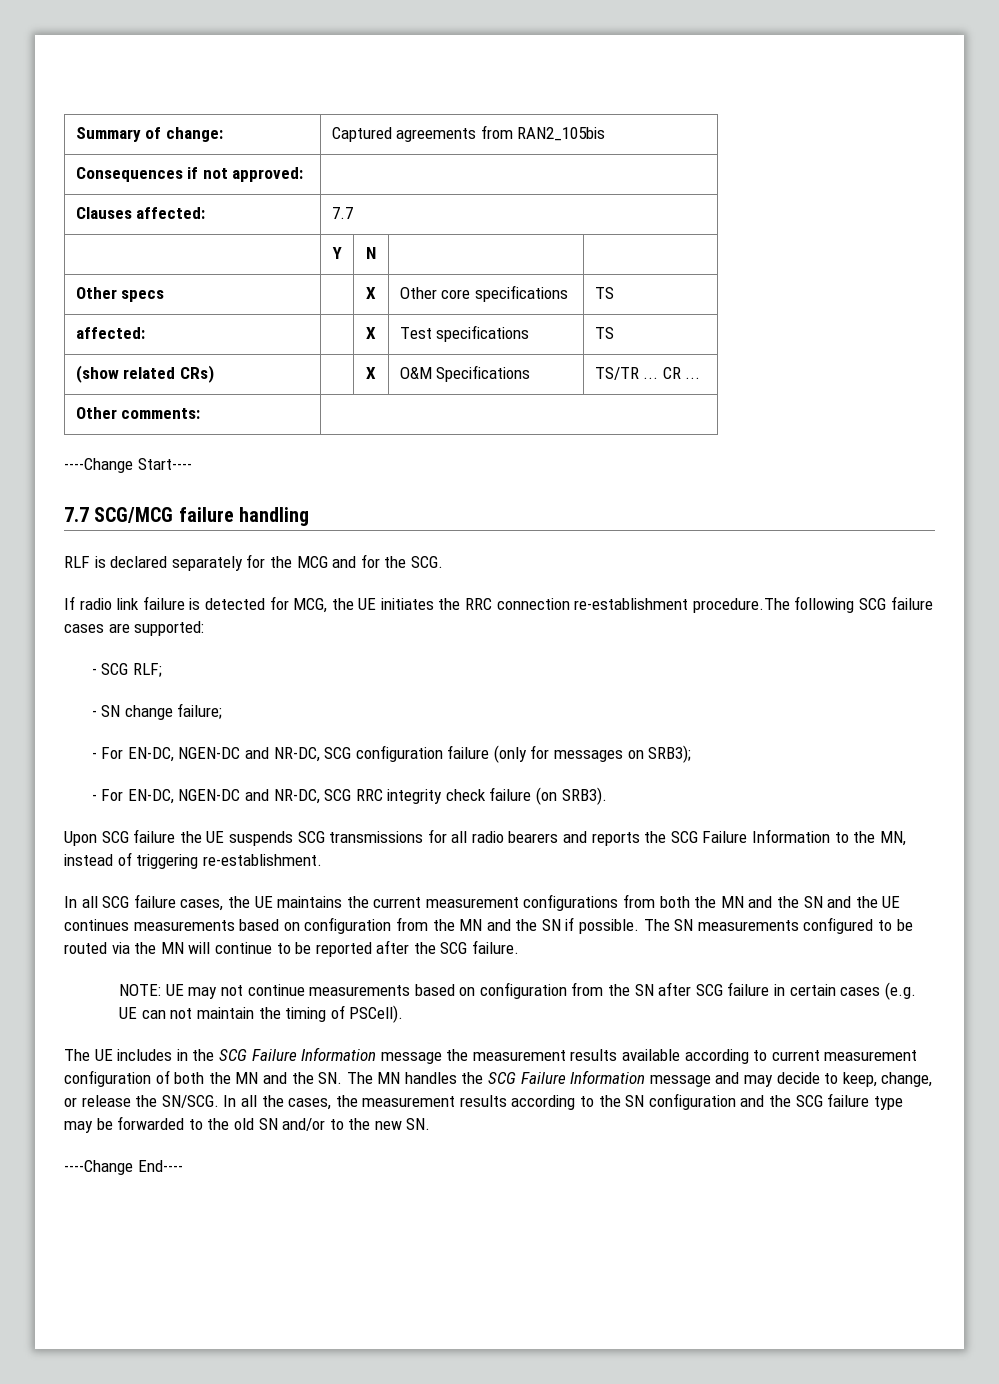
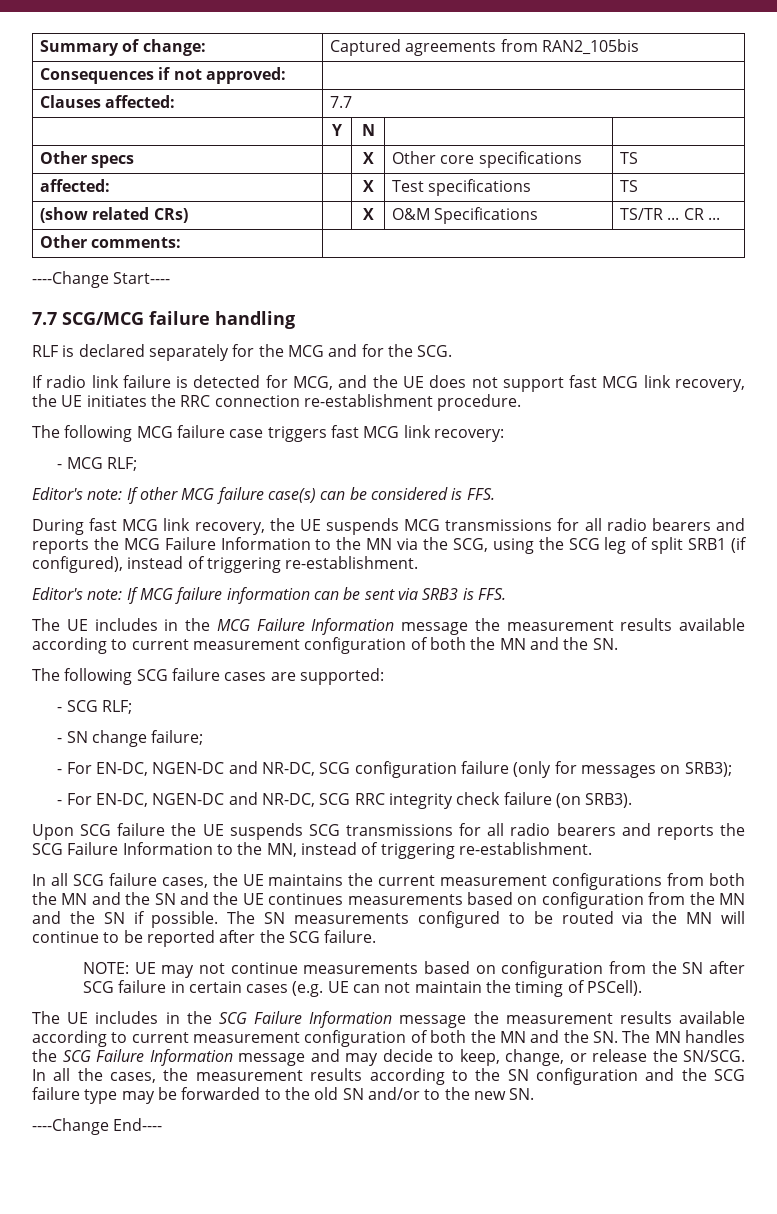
(328, 605) none -> [338,375,745,392] and the UE does not support fast MCG link recovery,
[692,598,790,613] procedure.The -> [437,394,522,411] [32,425,504,442] [57,457,138,471] [32,487,495,504] [32,518,745,535] [32,537,748,554] [32,556,419,573] [32,587,506,604] [32,618,745,635] [32,637,618,654] [32,668,60,681] procedure. // The following MCG failure case triggers fast MCG link recovery: // - MCG RLF; // Editor's note: If other MCG failure case(s) can be considered is FFS. // During fast MCG link recovery, the UE suspends MCG transmissions for all radio bearers and reports the MCG Failure Information to the MN via the SCG, using the SCG leg of split SRB1 (if configured), instead of triggering re-establishment. // Editor's note: If MCG failure information can be sent via SRB3 is FFS. // The UE includes in the MCG Failure Information message the measurement results available according to current measurement configuration of both the MN and the SN. // The

